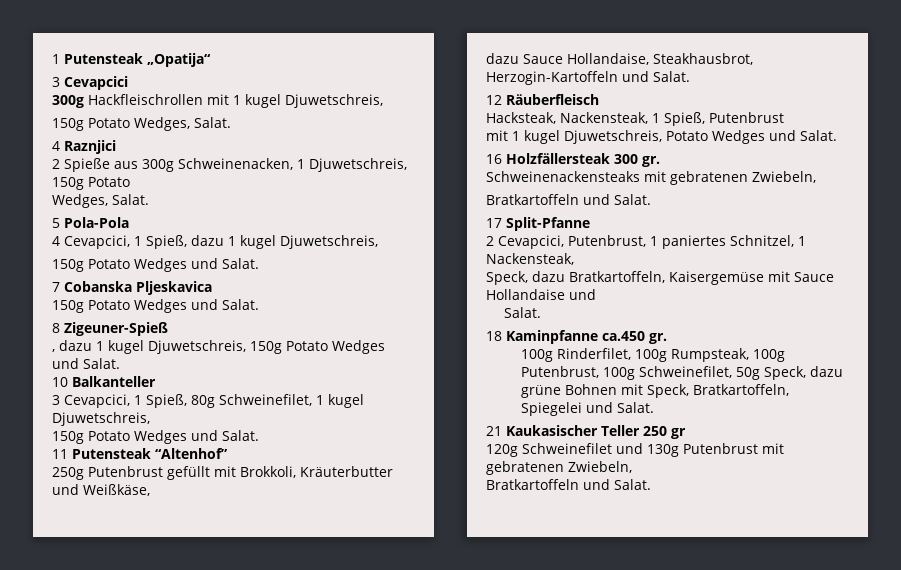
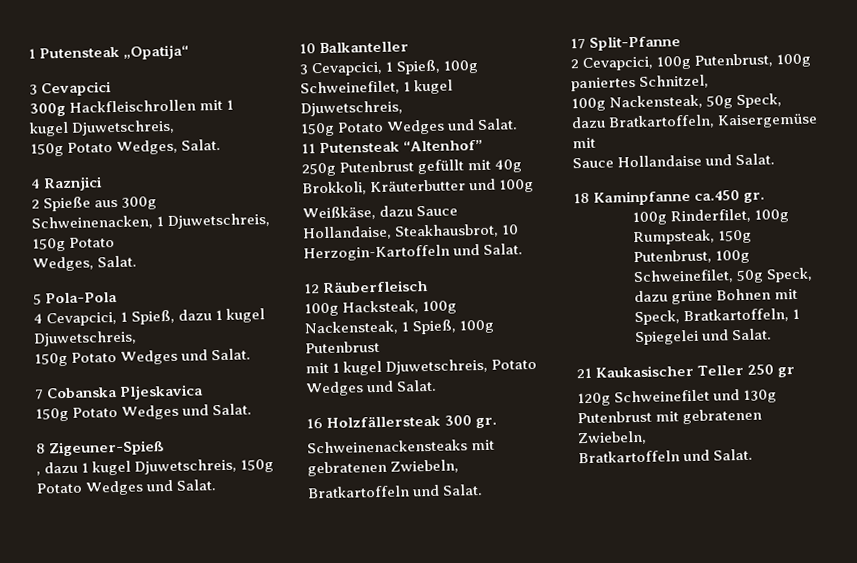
[191,395,215,408] 80g -> [443,59,480,74] 100g
(236, 471) none -> [494,159,523,173] 40g
(79, 489) none -> [499,178,535,193] 100g //
(150, 490) // -> (376, 213) none
(753, 59) none -> [501,224,520,235] 10
[486,112,556,124] Hacksteak, -> [304,300,458,317] 100g Hacksteak, 100g
(705, 119) none -> [459,319,495,334] 100g
[568,235,658,247] Putenbrust, 1 -> [656,53,812,70] 100g Putenbrust, 100g
[798,236,806,246] [486,253,574,265] 1 Nackensteak, // -> [571,94,734,112] // 100g Nackensteak, 50g
(790, 276) none -> (596, 143) //
(596, 294) // -> (733, 160) none
[753,349,786,362] 100g -> [717,229,752,244] 150g
(790, 390) none -> [791,308,800,320] 1

